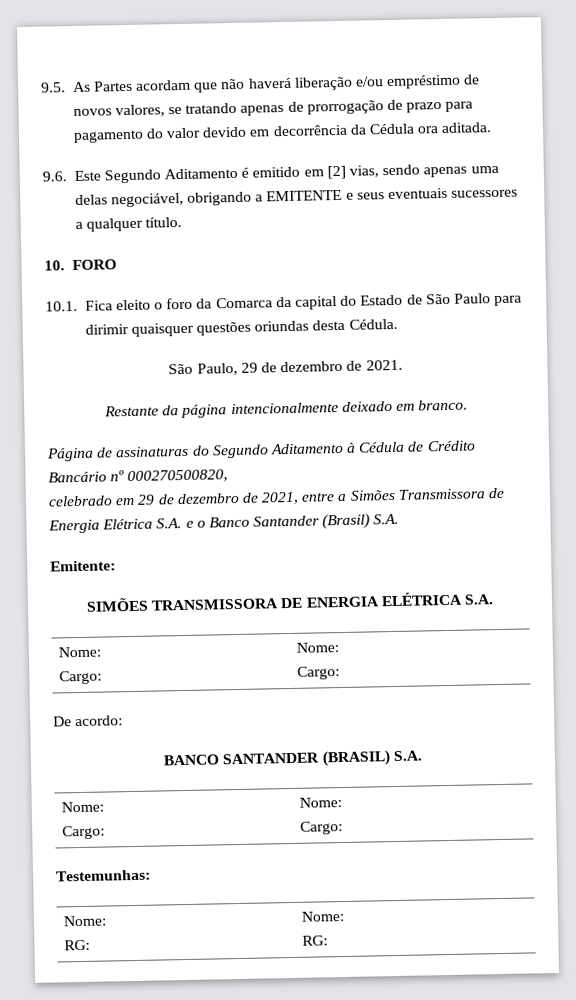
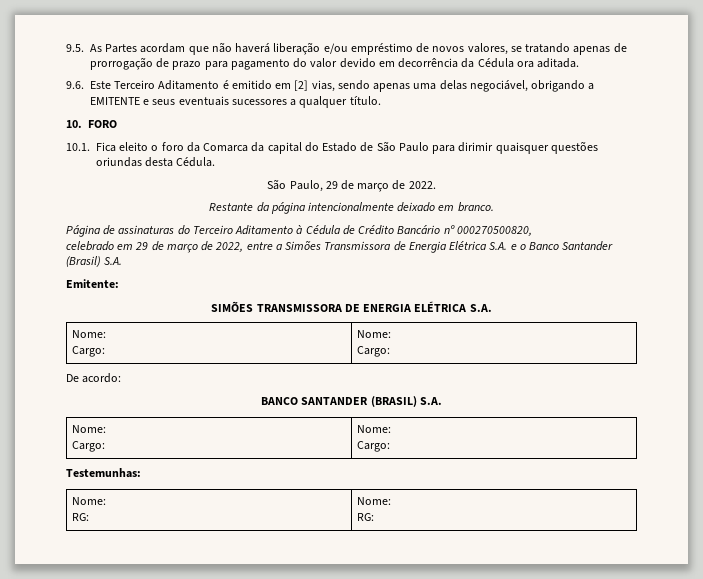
[103,169,161,184] Segundo -> [114,80,156,89] Terceiro
[280,359,403,373] dezembro de 2021. -> [357,180,436,192] março de 2022.
[211,444,269,459] Segundo -> [192,225,233,234] Terceiro
[176,491,300,505] dezembro de 2021, -> [166,241,244,253] março de 2022,

